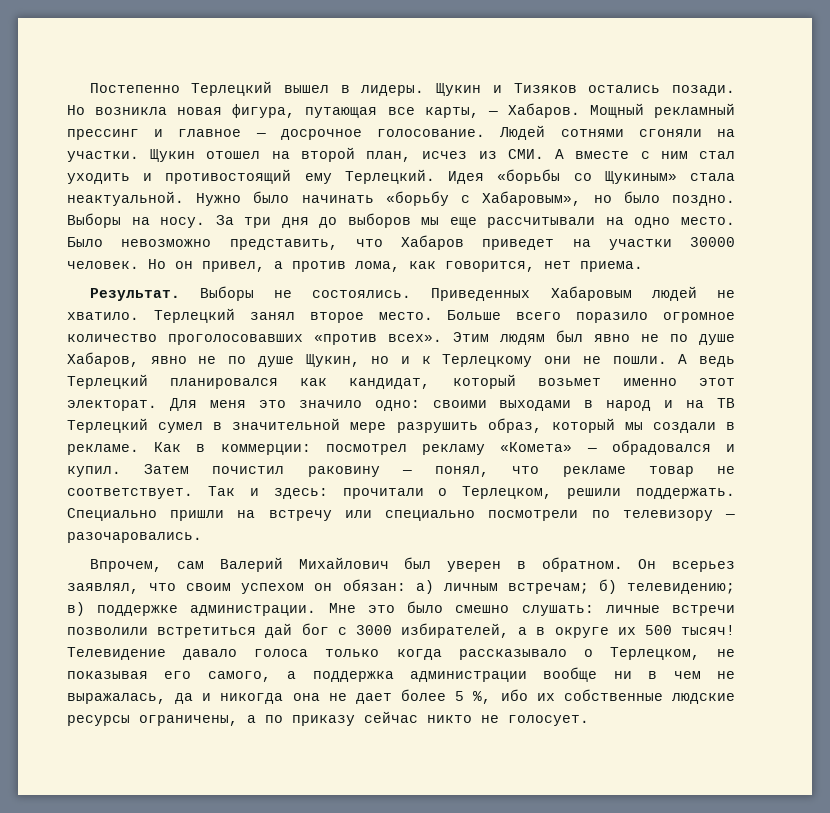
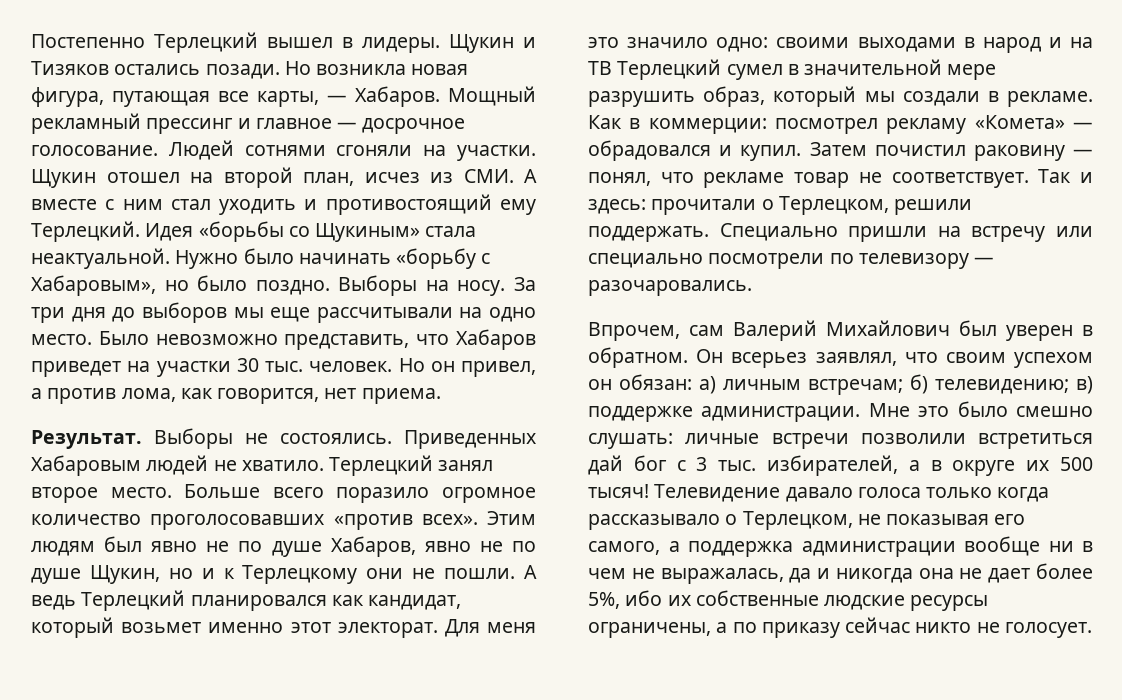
[690,237,735,247] 30000 -> [236,358,303,372] 30 тыс.
[355,625,392,635] 3000 -> [696,457,757,471] 3 тыс.
[455,691,492,704] 5 %, -> [588,592,620,609] 5%,

